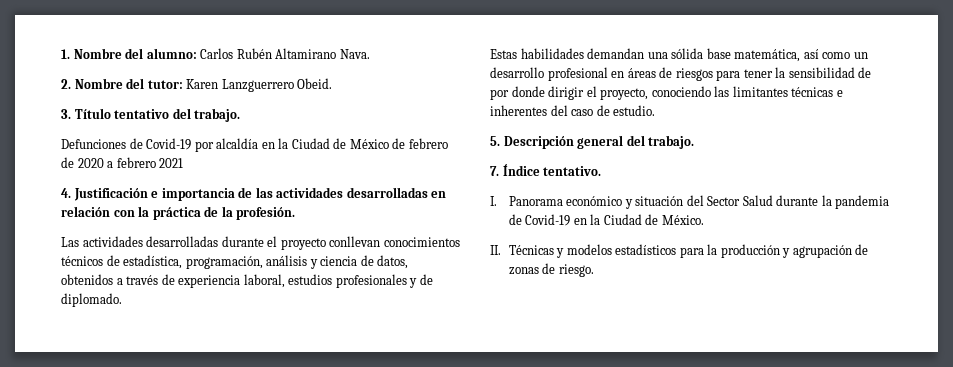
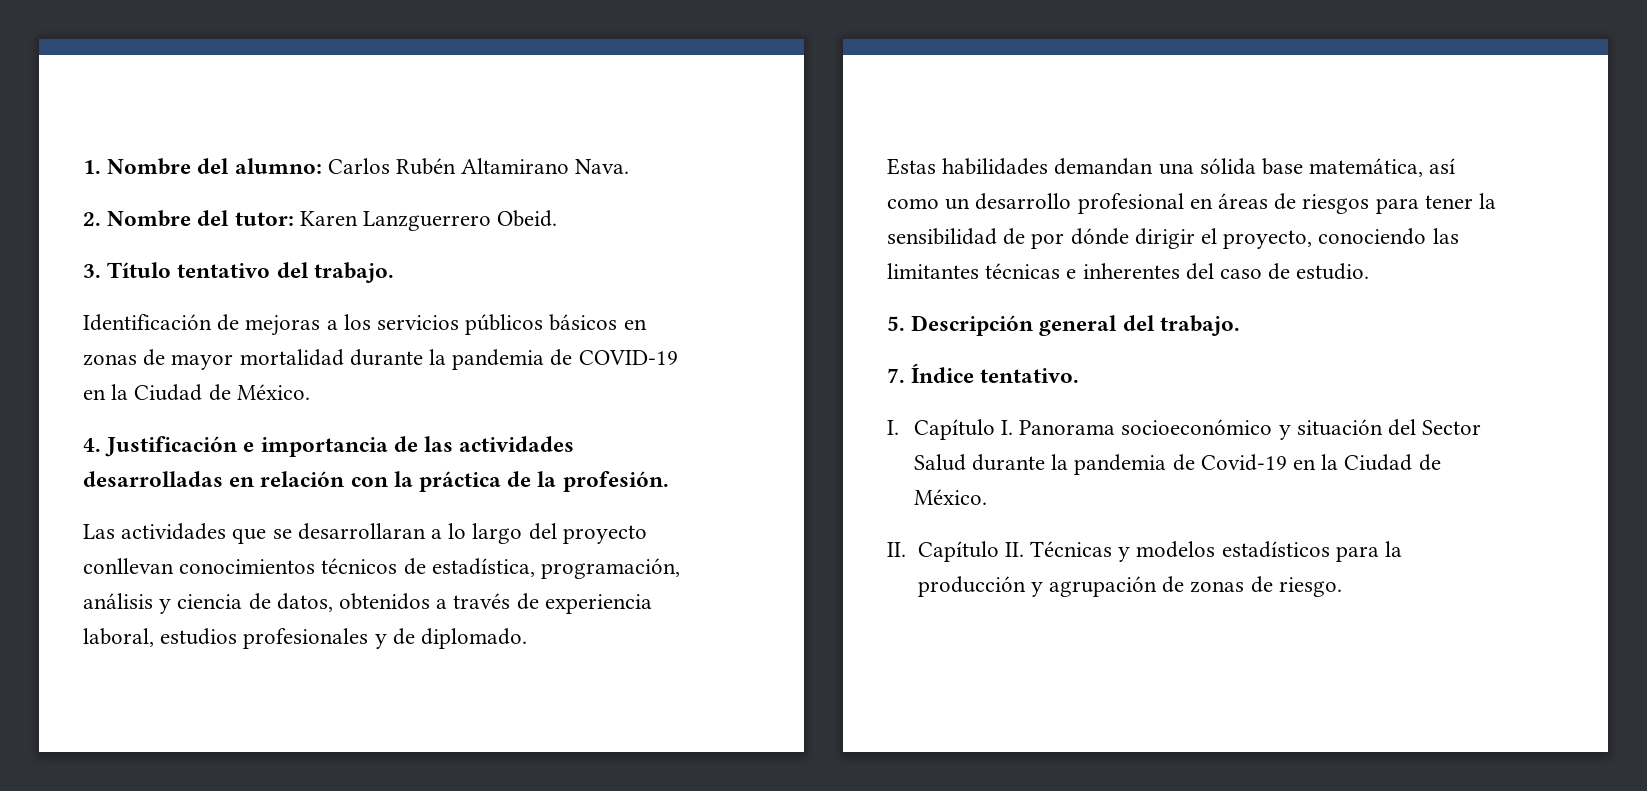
[61,138,448,152] [61,157,184,168] Defunciones de Covid-19 por alcaldía en la Ciudad de México de febrero de 2020 a febrero 2021 -> [83,314,647,336] [83,349,678,370] [83,384,310,401] Identificación de mejoras a los servicios públicos básicos en zonas de mayor mortalidad durante la pandemia de COVID-19 en la Ciudad de México.
[146,236,278,247] desarrolladas durante el -> [232,523,557,544] que se desarrollaran a lo largo del
[511,86,545,97] donde -> [1070,228,1129,245] dónde
[508,196,623,206] Panorama económico -> [913,419,1273,440] Capítulo I. Panorama socioeconómico
(501, 250) none -> [917,541,1024,562] Capítulo II.

